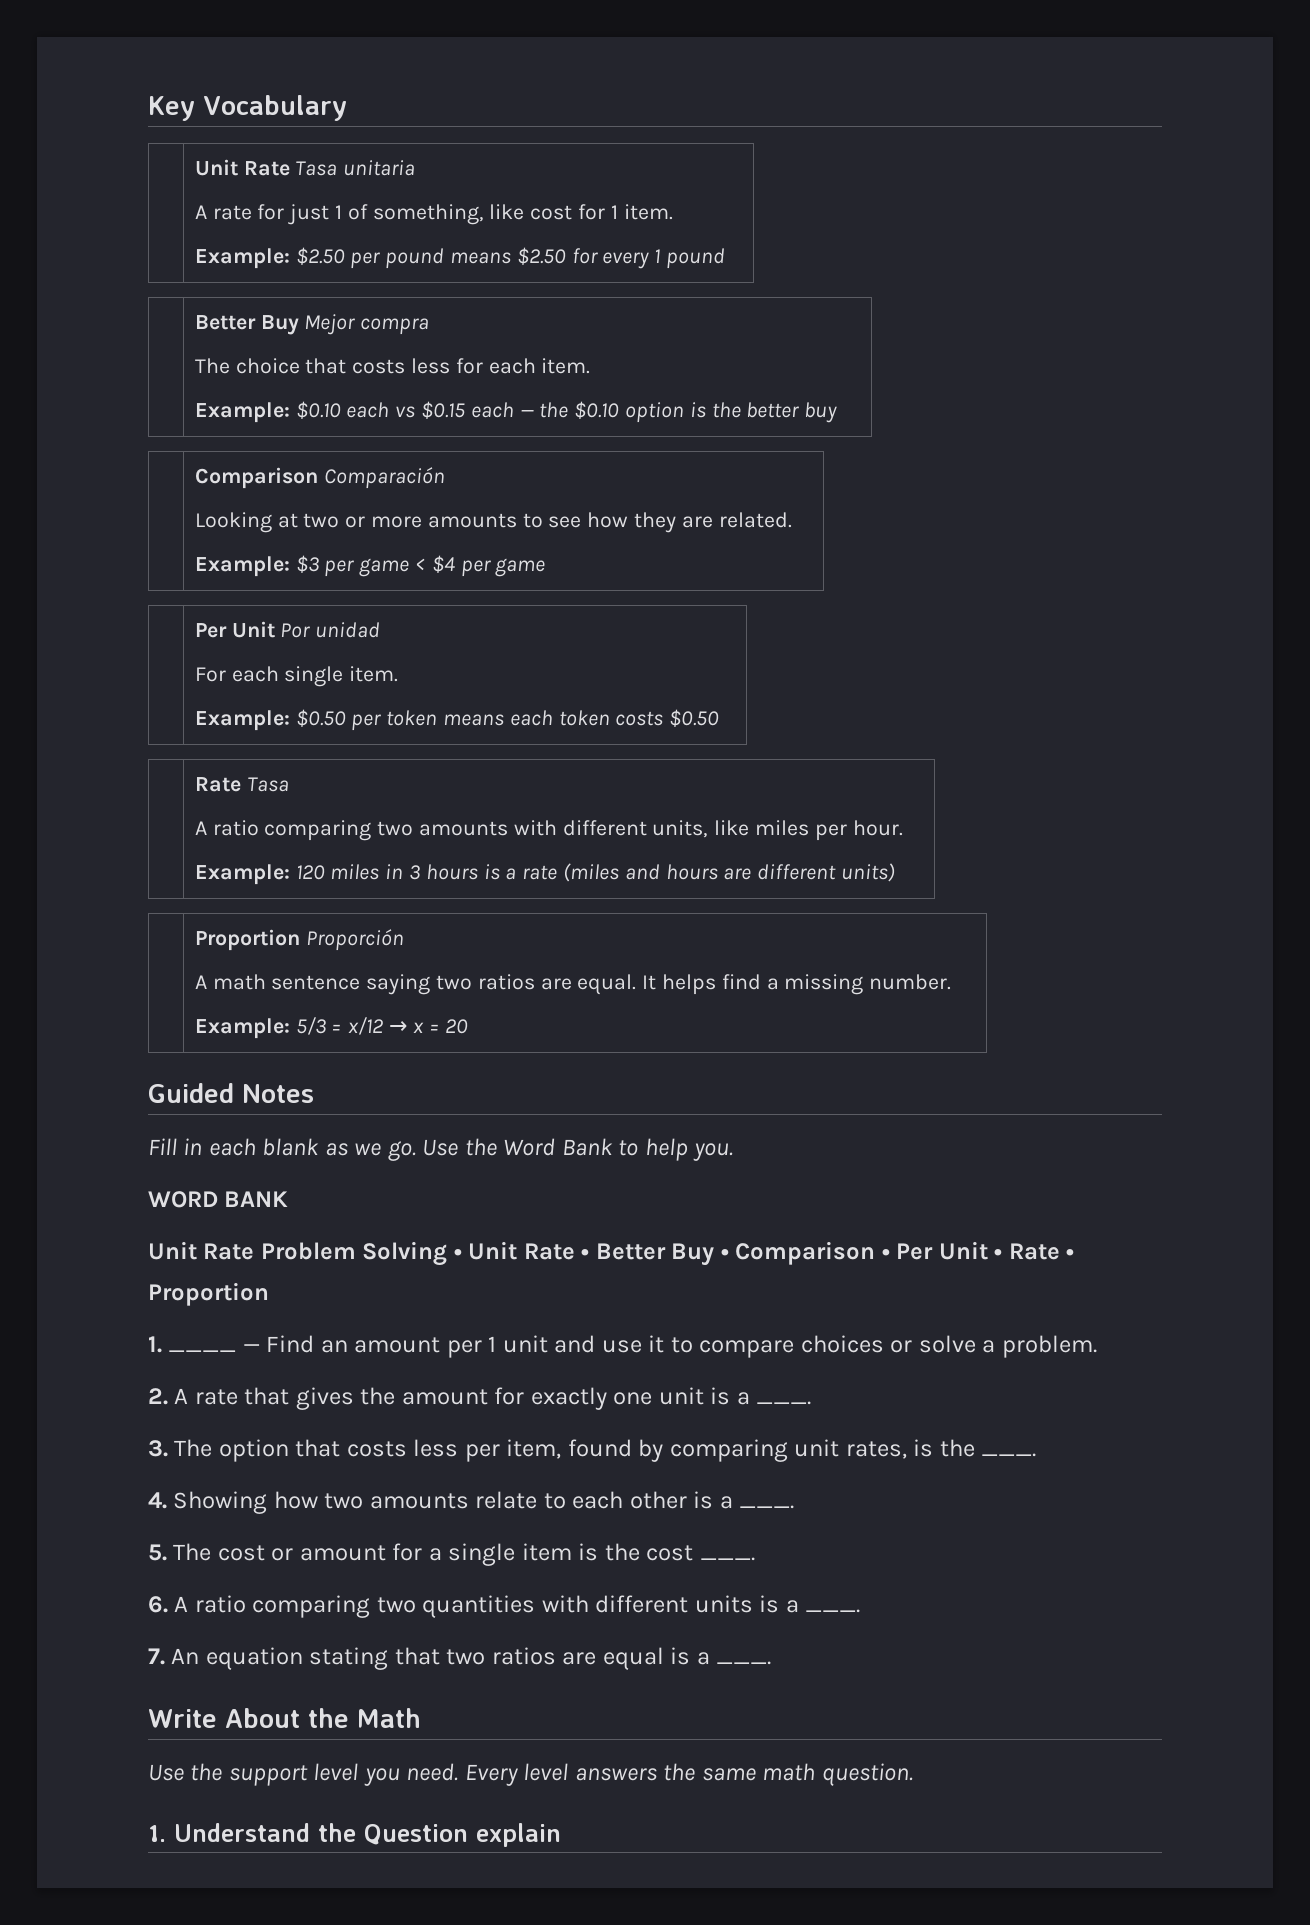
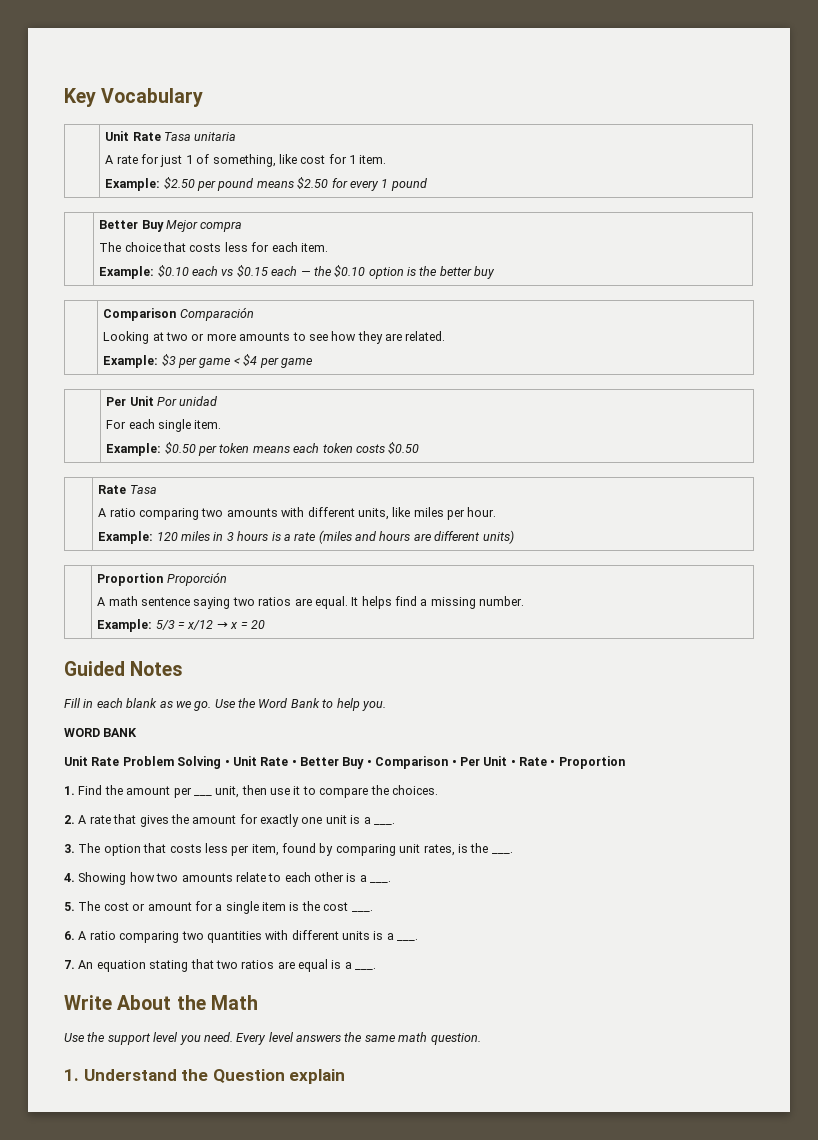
[168,1335,1097,1358] ____ — Find an amount per 1 unit and use it to compare choices or solve a problem. -> [78,785,438,798] Find the amount per ___ unit, then use it to compare the choices.

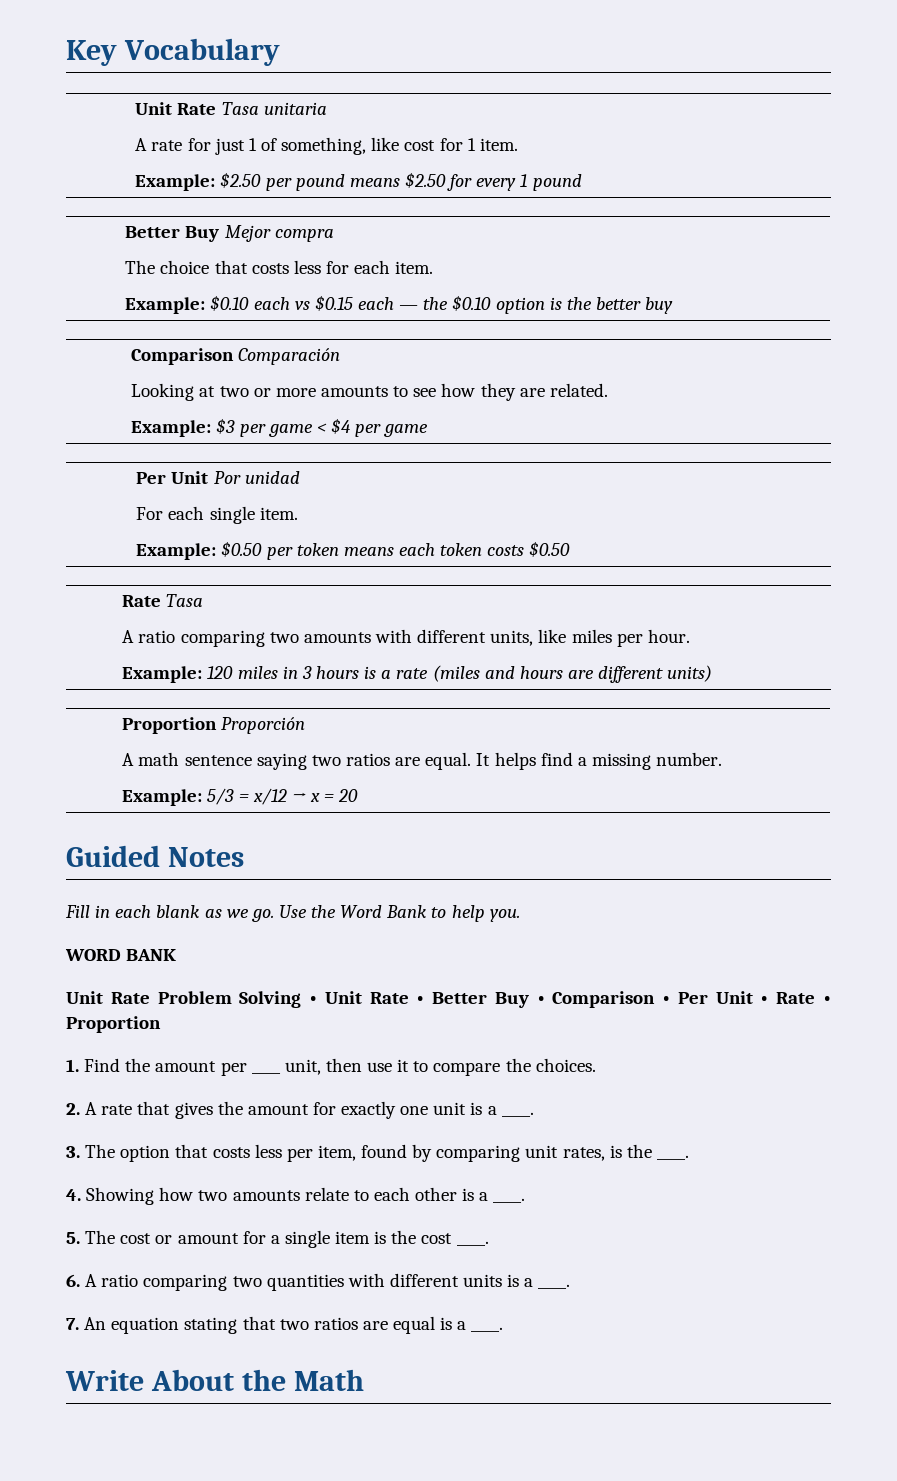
[193,795,212,796] ___ -> [251,1072,281,1074] ____
[373,823,395,825] ___. -> [501,1112,534,1117] ____.
[491,852,513,854] ___. -> [656,1155,689,1160] ____.
[370,881,392,883] ___. -> [493,1198,526,1203] ____.
[351,910,373,912] ___. -> [456,1241,489,1246] ____.
[397,939,419,941] ___. -> [538,1284,571,1289] ____.
[355,968,377,970] ___. -> [471,1327,504,1332] ____.
[64,1032,481,1045] [64,1069,346,1084] // Use the support level you need. Every level answers the same math question. // 1. Understand the Question explain -> (364, 1380) none

